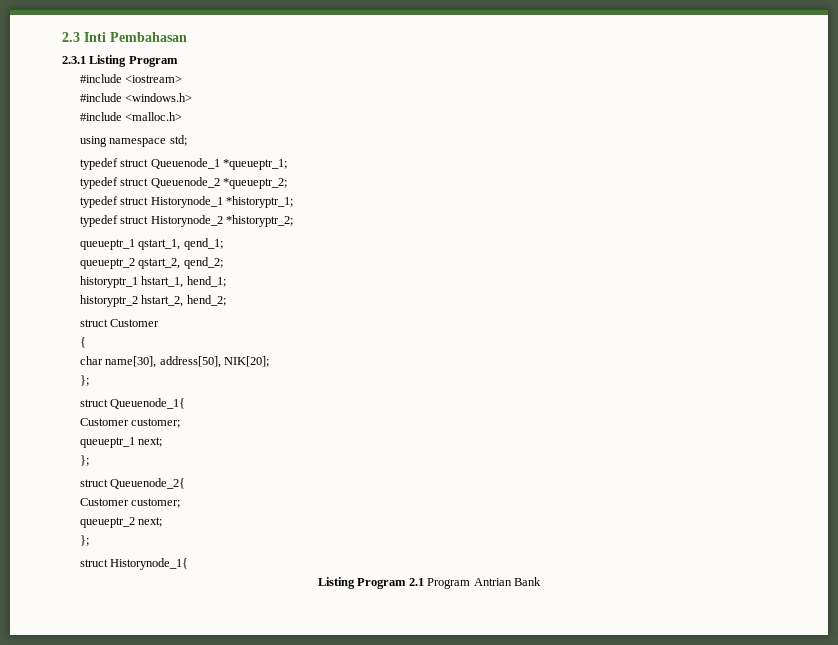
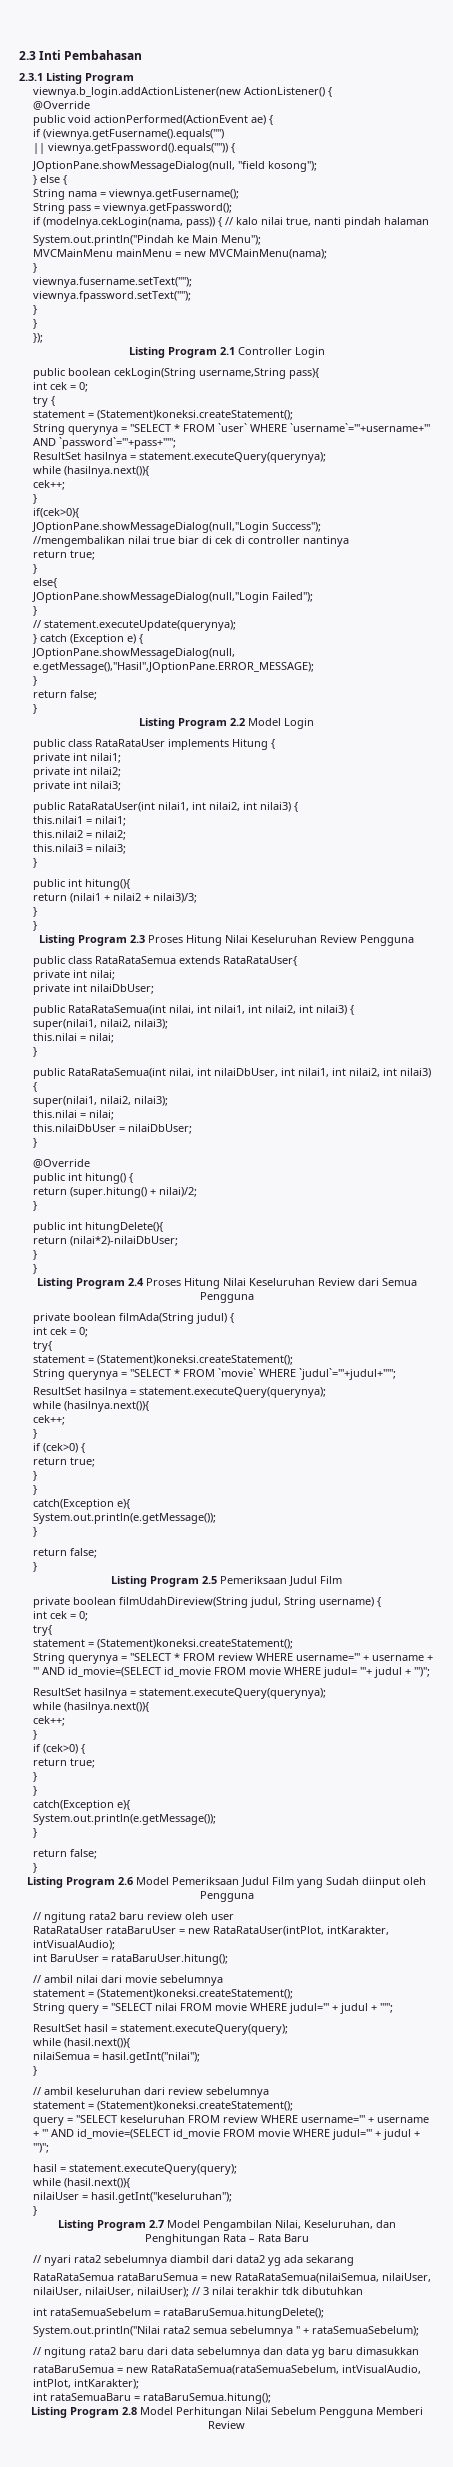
[79,74,183,83] [79,93,193,102] [79,112,183,121] [79,135,187,147] [79,158,288,170] [79,177,288,189] [79,196,294,208] [79,215,294,227] [79,238,223,250] [79,257,223,269] [79,276,226,288] [79,295,226,307] [79,319,160,327] [79,337,86,348] [79,356,270,368] [79,375,89,386] [79,398,186,409] [79,418,181,428] [79,437,163,448] [79,455,89,466] [79,478,186,489] [79,498,181,508] [79,517,163,528] [79,535,89,546] [79,558,189,570] [318,577,541,589] #include <iostream> // #include <windows.h> // #include <malloc.h> // using namespace std; // typedef struct Queuenode_1 *queueptr_1; // typedef struct Queuenode_2 *queueptr_2; // typedef struct Historynode_1 *historyptr_1; // typedef struct Historynode_2 *historyptr_2; // queueptr_1 qstart_1, qend_1; // queueptr_2 qstart_2, qend_2; // historyptr_1 hstart_1, hend_1; // historyptr_2 hstart_2, hend_2; // struct Customer // { // char name[30], address[50], NIK[20]; // }; // struct Queuenode_1{ // Customer customer; // queueptr_1 next; // }; // struct Queuenode_2{ // Customer customer; // queueptr_2 next; // }; // struct Historynode_1{ // Listing Program 2.1 Program Antrian Bank -> [33,87,333,98] [33,101,91,110] [33,115,274,126] [33,129,225,140] [33,143,236,154] [32,161,318,172] [33,175,68,185] [33,189,240,200] [33,203,233,214] [33,217,430,228] [33,235,262,246] [33,249,328,259] [33,263,38,273] [33,277,193,288] [33,291,192,302] [33,305,38,315] [33,319,38,329] [33,333,44,343] [128,347,325,358] [33,368,320,379] [33,382,89,392] [33,396,56,407] [33,410,294,420] [33,423,431,435] [33,437,177,449] [33,452,327,463] [33,466,150,477] [33,480,66,490] [33,494,38,504] [33,508,80,518] [32,522,322,533] [33,536,350,547] [33,550,96,560] [33,564,38,574] [33,578,58,588] [32,592,314,603] [33,606,38,616] [33,620,237,631] [33,634,144,645] [32,648,236,659] [33,662,315,673] [33,676,38,686] [33,690,98,700] [33,704,38,714] [139,718,314,729] [33,739,276,750] [33,753,122,764] [33,767,122,778] [33,781,122,792] [33,802,299,813] [33,816,127,826] [33,830,127,840] [33,844,127,854] [33,858,38,868] [33,879,131,890] [33,893,198,903] [33,907,38,917] [33,921,38,931] [39,935,414,946] [33,956,298,967] [33,970,116,981] [33,984,155,995] [33,1005,355,1016] [33,1019,169,1030] [33,1033,115,1043] [33,1047,38,1057] [33,1068,432,1079] [33,1082,38,1092] [33,1096,169,1107] [33,1110,115,1120] [33,1124,193,1134] [33,1138,38,1148] [33,1159,91,1168] [33,1173,134,1184] [33,1187,198,1198] [33,1201,38,1211] [33,1222,164,1233] [33,1236,179,1246] [33,1250,38,1260] [33,1264,38,1274] [36,1278,417,1289] [199,1292,254,1303] [33,1313,235,1324] [33,1327,89,1337] [33,1341,53,1352] [33,1355,294,1365] [33,1368,397,1380] [33,1387,327,1398] [33,1401,150,1412] [33,1415,66,1425] [33,1429,38,1439] [33,1443,86,1453] [33,1457,96,1467] [33,1471,38,1481] [33,1485,38,1495] [33,1499,131,1510] [33,1513,217,1524] [33,1527,38,1537] [33,1548,98,1558] [33,1562,38,1572] [111,1576,342,1587] [33,1597,382,1608] [33,1611,89,1621] [33,1625,53,1636] [33,1639,294,1649] [33,1653,434,1664] [33,1667,431,1678] [33,1688,327,1699] [33,1702,150,1713] [33,1716,66,1726] [33,1730,38,1740] [33,1744,86,1754] [33,1758,96,1768] [33,1772,38,1782] [33,1786,38,1796] [33,1800,131,1811] [33,1814,217,1825] [33,1828,38,1838] [33,1849,98,1859] [33,1863,38,1873] [27,1877,426,1888] [199,1891,254,1902] [33,1912,235,1923] [33,1926,390,1936] [33,1940,116,1950] [33,1954,229,1965] [33,1975,224,1986] [33,1989,294,1999] [33,2003,394,2014] [33,2024,289,2035] [33,2038,131,2048] [33,2052,201,2063] [33,2066,38,2076] [33,2087,270,2098] [33,2101,294,2111] [33,2115,430,2126] [33,2129,421,2140] [33,2143,50,2153] [33,2164,238,2175] [33,2178,131,2188] [33,2192,233,2203] [33,2206,38,2216] [57,2220,396,2231] [144,2234,309,2245] [33,2255,355,2266] [33,2273,432,2283] [33,2287,364,2297] [33,2308,325,2319] [33,2326,420,2337] [33,2347,420,2358] [33,2365,422,2375] [33,2379,140,2389] [33,2393,272,2404] [30,2407,423,2418] [208,2421,245,2429] viewnya.b_login.addActionListener(new ActionListener() { // @Override // public void actionPerformed(ActionEvent ae) { // if (viewnya.getFusername().equals("") // || viewnya.getFpassword().equals("")) { // JOptionPane.showMessageDialog(null, "field kosong"); // } else { // String nama = viewnya.getFusername(); // String pass = viewnya.getFpassword(); // if (modelnya.cekLogin(nama, pass)) { // kalo nilai true, nanti pindah halaman // System.out.println("Pindah ke Main Menu"); // MVCMainMenu mainMenu = new MVCMainMenu(nama); // } // viewnya.fusername.setText(""); // viewnya.fpassword.setText(""); // } // } // }); // Listing Program 2.1 Controller Login // public boolean cekLogin(String username,String pass){ // int cek = 0; // try { // statement = (Statement)koneksi.createStatement(); // String querynya = "SELECT * FROM `user` WHERE `username`='"+username+"' AND `password`='"+pass+"'"; // ResultSet hasilnya = statement.executeQuery(querynya); // while (hasilnya.next()){ // cek++; // } // if(cek>0){ // JOptionPane.showMessageDialog(null,"Login Success"); // //mengembalikan nilai true biar di cek di controller nantinya // return true; // } // else{ // JOptionPane.showMessageDialog(null,"Login Failed"); // } // // statement.executeUpdate(querynya); // } catch (Exception e) { // JOptionPane.showMessageDialog(null, e.getMessage(),"Hasil",JOptionPane.ERROR_MESSAGE); // } // return false; // } // Listing Program 2.2 Model Login // public class RataRataUser implements Hitung { // private int nilai1; // private int nilai2; // private int nilai3; // public RataRataUser(int nilai1, int nilai2, int nilai3) { // this.nilai1 = nilai1; // this.nilai2 = nilai2; // this.nilai3 = nilai3; // } // public int hitung(){ // return (nilai1 + nilai2 + nilai3)/3; // } // } // Listing Program 2.3 Proses Hitung Nilai Keseluruhan Review Pengguna // public class RataRataSemua extends RataRataUser{ // private int nilai; // private int nilaiDbUser; // public RataRataSemua(int nilai, int nilai1, int nilai2, int nilai3) { // super(nilai1, nilai2, nilai3); // this.nilai = nilai; // } // public RataRataSemua(int nilai, int nilaiDbUser, int nilai1, int nilai2, int nilai3) { // super(nilai1, nilai2, nilai3); // this.nilai = nilai; // this.nilaiDbUser = nilaiDbUser; // } // @Override // public int hitung() { // return (super.hitung() + nilai)/2; // } // public int hitungDelete(){ // return (nilai*2)-nilaiDbUser; // } // } // Listing Program 2.4 Proses Hitung Nilai Keseluruhan Review dari Semua Pengguna // private boolean filmAda(String judul) { // int cek = 0; // try{ // statement = (Statement)koneksi.createStatement(); // String querynya = "SELECT * FROM `movie` WHERE `judul`='"+judul+"'"; // ResultSet hasilnya = statement.executeQuery(querynya); // while (hasilnya.next()){ // cek++; // } // if (cek>0) { // return true; // } // } // catch(Exception e){ // System.out.println(e.getMessage()); // } // return false; // } // Listing Program 2.5 Pemeriksaan Judul Film // private boolean filmUdahDireview(String judul, String username) { // int cek = 0; // try{ // statement = (Statement)koneksi.createStatement(); // String querynya = "SELECT * FROM review WHERE username='" + username + "' AND id_movie=(SELECT id_movie FROM movie WHERE judul= '"+ judul + "')"; // ResultSet hasilnya = statement.executeQuery(querynya); // while (hasilnya.next()){ // cek++; // } // if (cek>0) { // return true; // } // } // catch(Exception e){ // System.out.println(e.getMessage()); // } // return false; // } // Listing Program 2.6 Model Pemeriksaan Judul Film yang Sudah diinput oleh Pengguna // // ngitung rata2 baru review oleh user // RataRataUser rataBaruUser = new RataRataUser(intPlot, intKarakter, intVisualAudio); // int BaruUser = rataBaruUser.hitung(); // // ambil nilai dari movie sebelumnya // statement = (Statement)koneksi.createStatement(); // String query = "SELECT nilai FROM movie WHERE judul='" + judul + "'"; // ResultSet hasil = statement.executeQuery(query); // while (hasil.next()){ // nilaiSemua = hasil.getInt("nilai"); // } // // ambil keseluruhan dari review sebelumnya // statement = (Statement)koneksi.createStatement(); // query = "SELECT keseluruhan FROM review WHERE username='" + username + "' AND id_movie=(SELECT id_movie FROM movie WHERE judul='" + judul + "')"; // hasil = statement.executeQuery(query); // while (hasil.next()){ // nilaiUser = hasil.getInt("keseluruhan"); // } // Listing Program 2.7 Model Pengambilan Nilai, Keseluruhan, dan Penghitungan Rata – Rata Baru // // nyari rata2 sebelumnya diambil dari data2 yg ada sekarang // RataRataSemua rataBaruSemua = new RataRataSemua(nilaiSemua, nilaiUser, nilaiUser, nilaiUser, nilaiUser); // 3 nilai terakhir tdk dibutuhkan // int rataSemuaSebelum = rataBaruSemua.hitungDelete(); // System.out.println("Nilai rata2 semua sebelumnya " + rataSemuaSebelum); // // ngitung rata2 baru dari data sebelumnya dan data yg baru dimasukkan // rataBaruSemua = new RataRataSemua(rataSemuaSebelum, intVisualAudio, intPlot, intKarakter); // int rataSemuaBaru = rataBaruSemua.hitung(); // Listing Program 2.8 Model Perhitungan Nilai Sebelum Pengguna Memberi Review

